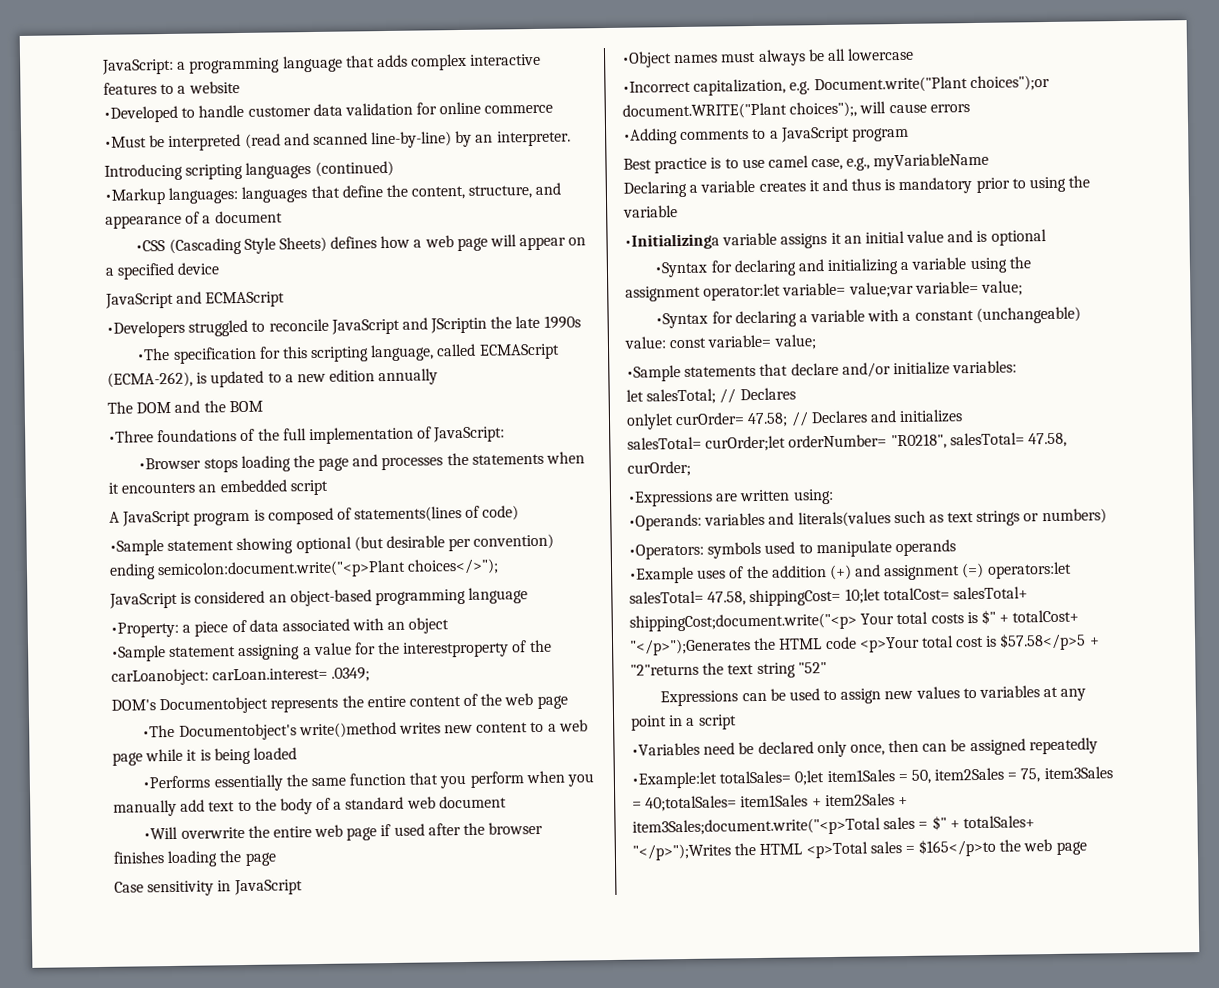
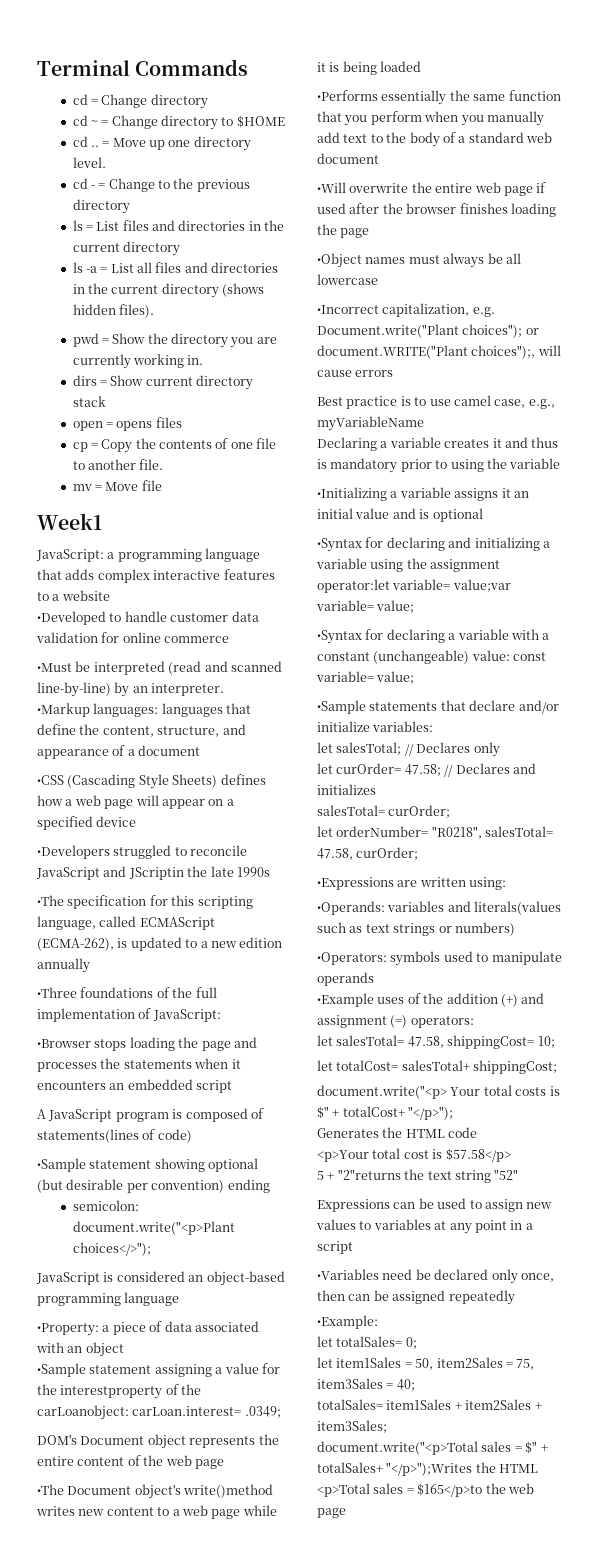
(102, 66) none -> [37,59,249,76] [72,94,208,109] [72,115,285,130] [72,136,251,151] [72,157,106,168] [72,178,250,192] [72,199,130,214] [72,220,285,231] [72,241,180,256] [72,262,279,273] [72,283,265,298] [72,304,154,318] [72,333,277,348] [72,354,204,369] [72,375,254,390] [72,396,106,407] [72,417,182,431] [72,438,277,453] [72,459,164,470] [72,480,162,491] [37,513,102,530] Terminal Commands // cd = Change directory // cd ~ = Change directory to $HOME // cd .. = Move up one directory level. // cd - = Change to the previous directory // ls = List files and directories in the current directory // ls -a = List all files and directories in the current directory (shows hidden files). // pwd = Show the directory you are currently working in. // dirs = Show current directory stack // open = opens files // cp = Copy the contents of one file to another file. // mv = Move file // Week1 //
[104,160,394,181] // Introducing scripting languages (continued) -> (225, 689) none
[105,291,286,309] // JavaScript and ECMAScript -> (137, 821) none
[107,400,263,414] // The DOM and the BOM -> (90, 965) none
[157,559,407,580] semicolon:document.write("<p>Plant -> [72,1200,139,1211] [72,1221,235,1235] // semicolon: document.write("<p>Plant
[159,696,269,715] Documentobject -> [80,1434,186,1449] Document object
[178,723,297,741] Documentobject's -> [67,1484,181,1499] Document object's
[114,879,303,897] // Case sensitivity in JavaScript -> (370, 233) none
[969,74,1050,92] choices");or -> [462,324,539,338] choices"); or
[623,126,909,145] // •Adding comments to a JavaScript program -> (394, 373) none
[624,233,720,250] •Initializinga -> [317,487,398,501] •Initializing a
[626,413,674,430] // onlylet -> [473,742,500,757] [317,763,333,774] only // let
[705,435,787,452] curOrder;let -> [388,805,451,818] [317,826,333,837] curOrder; // let
[986,561,1072,579] operators:let -> [410,1016,474,1028] [317,1035,333,1046] operators: // let
[844,586,1028,604] [629,612,857,632] 10;let totalCost= salesTotal+ shippingCost;document.write("<p> -> [537,1036,555,1048] [317,1060,558,1074] [317,1085,447,1099] 10; // let totalCost= salesTotal+ shippingCost; // document.write("<p>
[629,638,751,656] "</p>");Generates -> [408,1106,454,1120] [317,1128,379,1138] "</p>"); // Generates
(857, 643) none -> (478, 1132) //
[999,632,1087,651] $57.58</p>5 -> [445,1148,511,1162] [317,1171,324,1180] $57.58</p> // 5
[631,770,825,789] •Example:let totalSales= 0;let -> [317,1315,378,1329] [317,1336,417,1349] [317,1357,333,1368] •Example: // let totalSales= 0; // let
[645,795,738,812] 40;totalSales= -> [396,1379,415,1391] [317,1399,383,1410] 40; // totalSales=
[632,817,881,837] item3Sales;document.write("<p>Total -> [317,1420,387,1433] [317,1441,478,1455] item3Sales; // document.write("<p>Total

